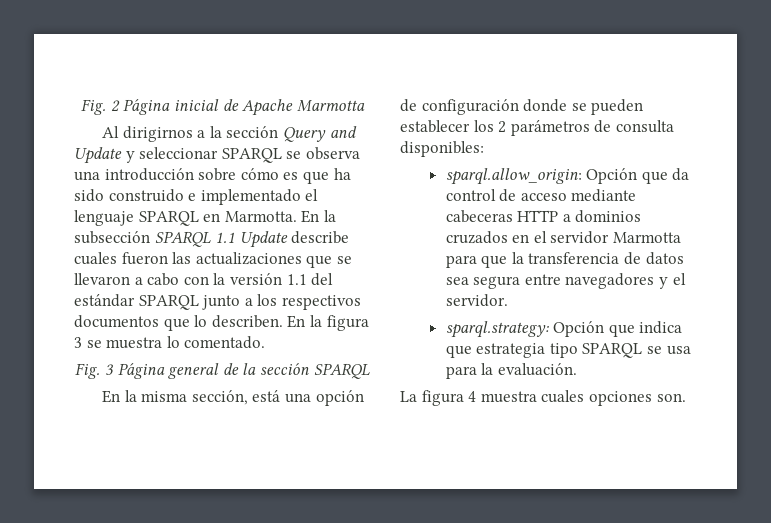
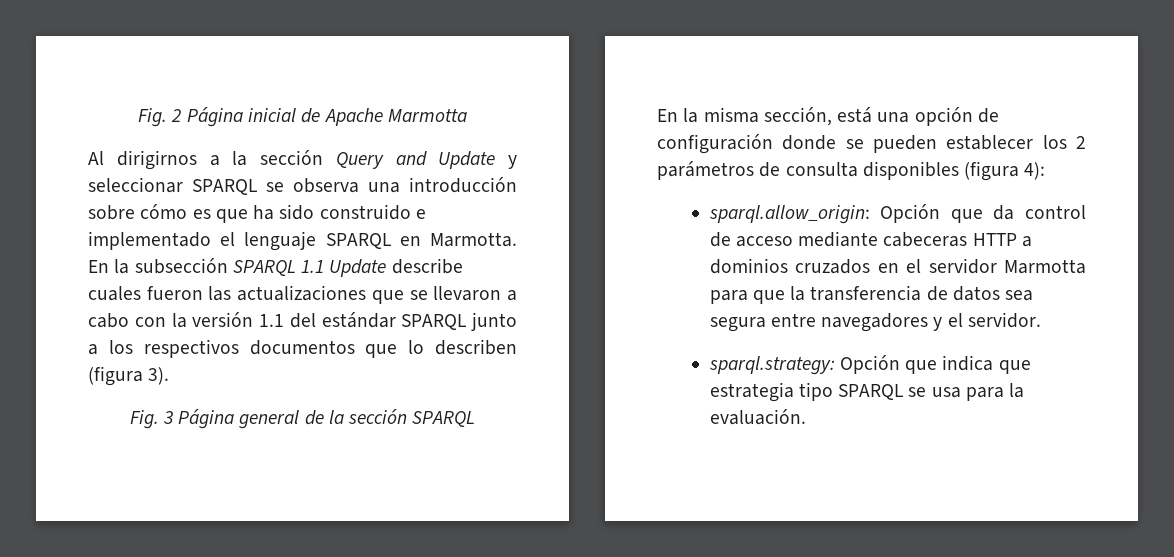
[211,315,369,331] [74,336,266,349] describen. En la figura 3 se muestra lo comentado. -> [434,339,517,355] [88,366,170,386] describen (figura 3).
[400,141,484,157] disponibles: -> [862,161,1046,181] disponibles (figura 4):
[400,390,686,406] // La figura 4 muestra cuales opciones son. -> (806, 417) none

